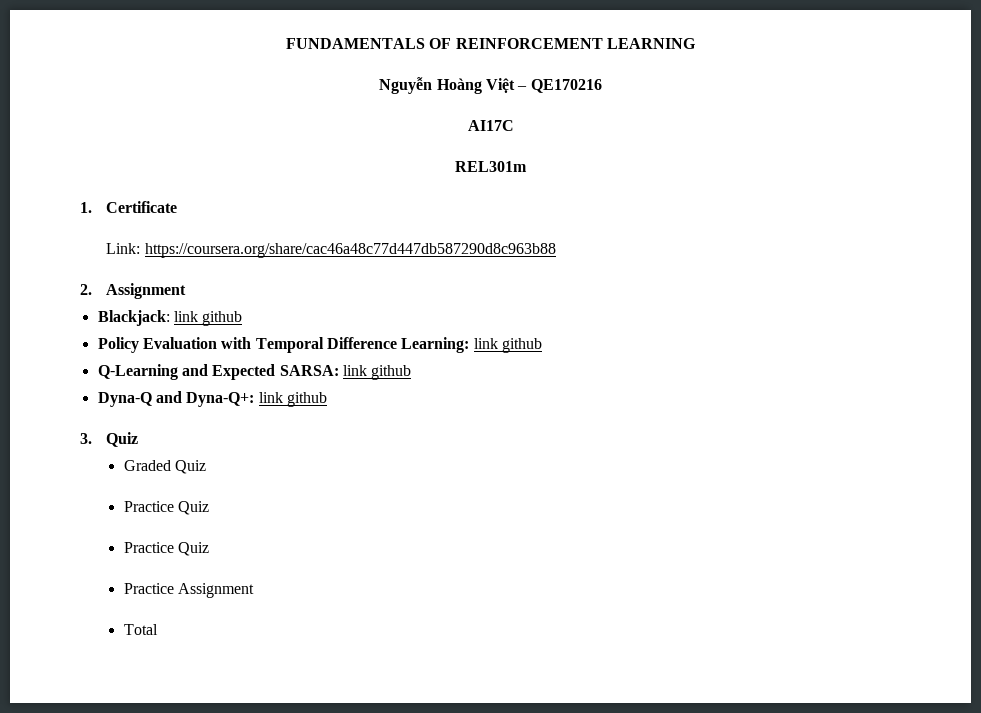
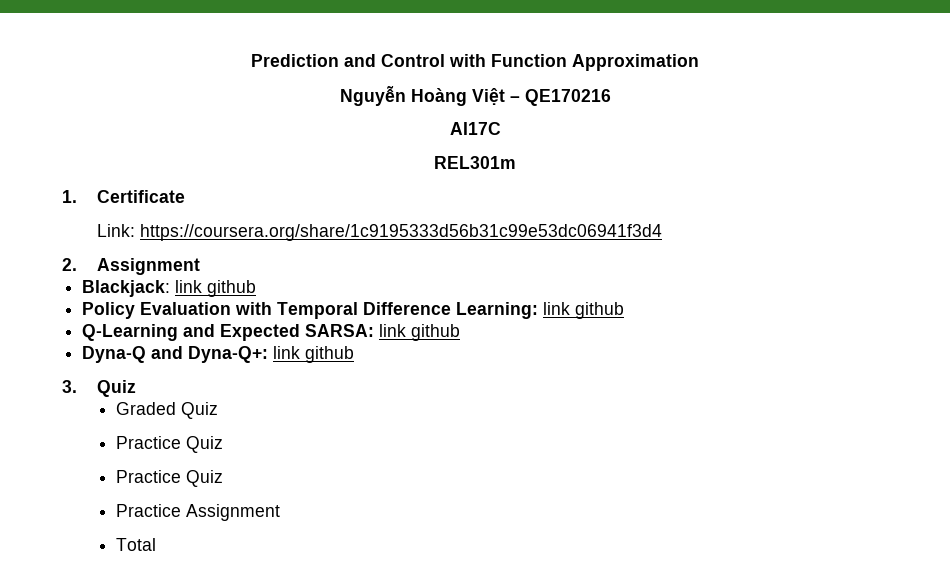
[286,38,696,49] FUNDAMENTALS OF REINFORCEMENT LEARNING -> [251,54,699,71] Prediction and Control with Function Approximation
[144,243,556,258] https://coursera.org/share/cac46a48c77d447db587290d8c963b88 -> [139,224,662,241] https://coursera.org/share/1c9195333d56b31c99e53dc06941f3d4

